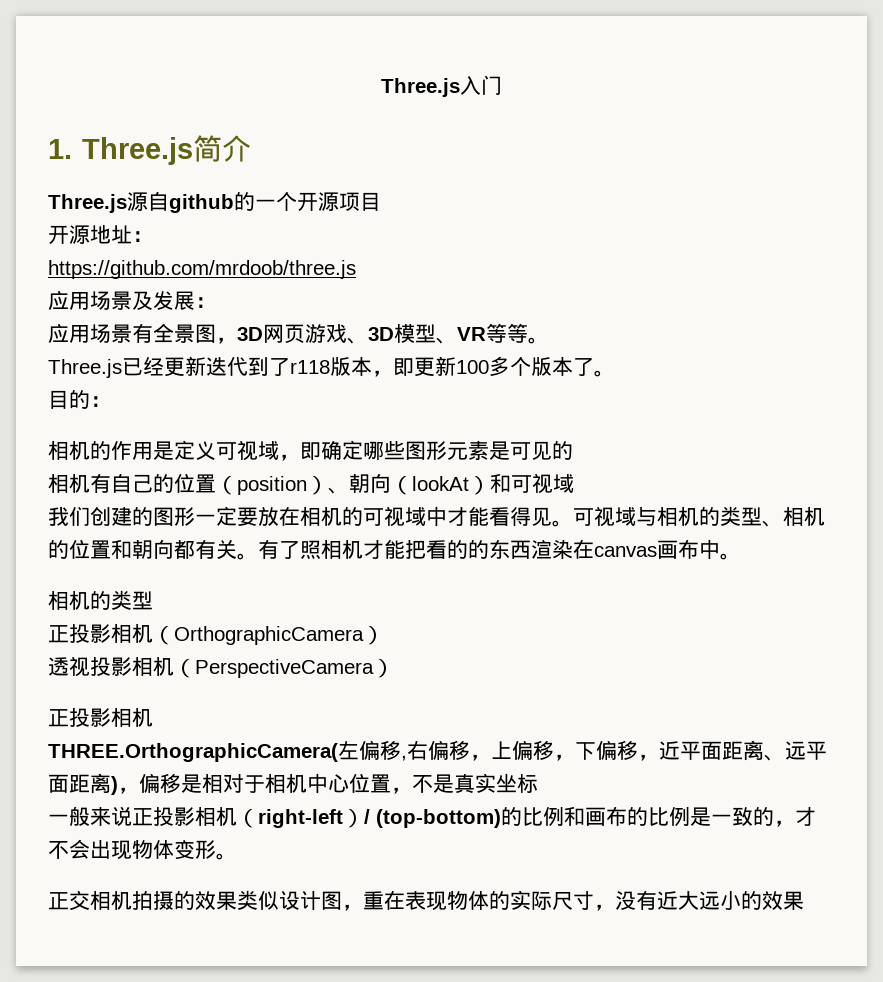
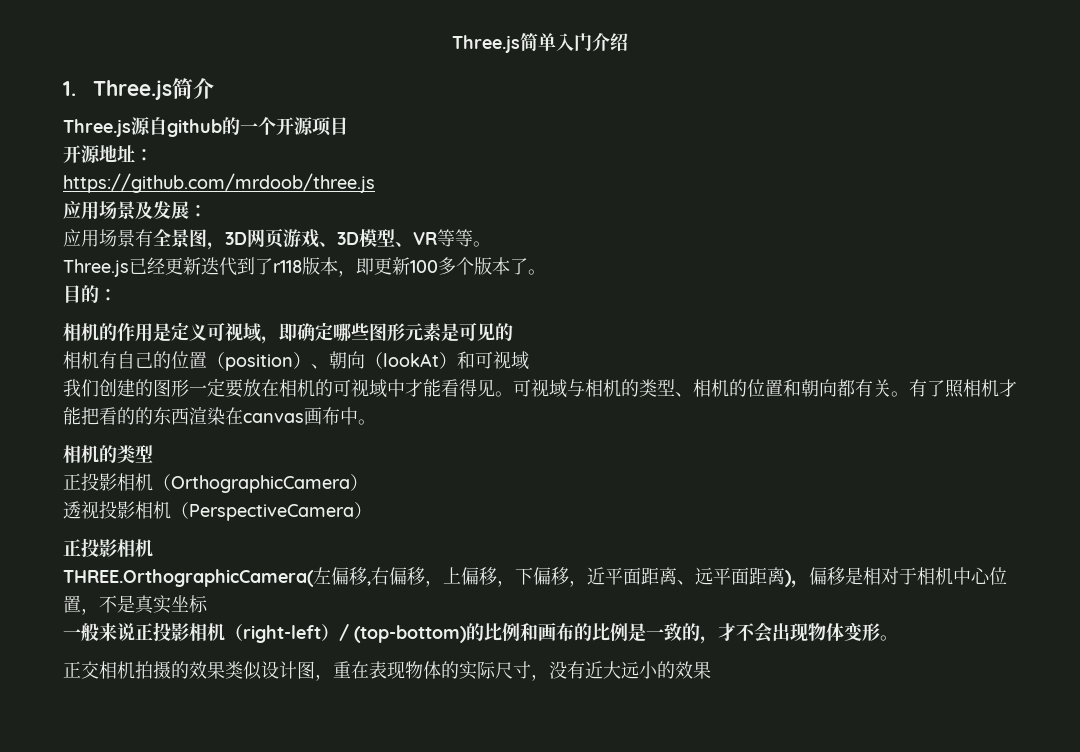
[381,78,460,97] Three.js -> [452,33,556,53] Three.js简单
(502, 85) none -> [592,33,628,51] 介绍

